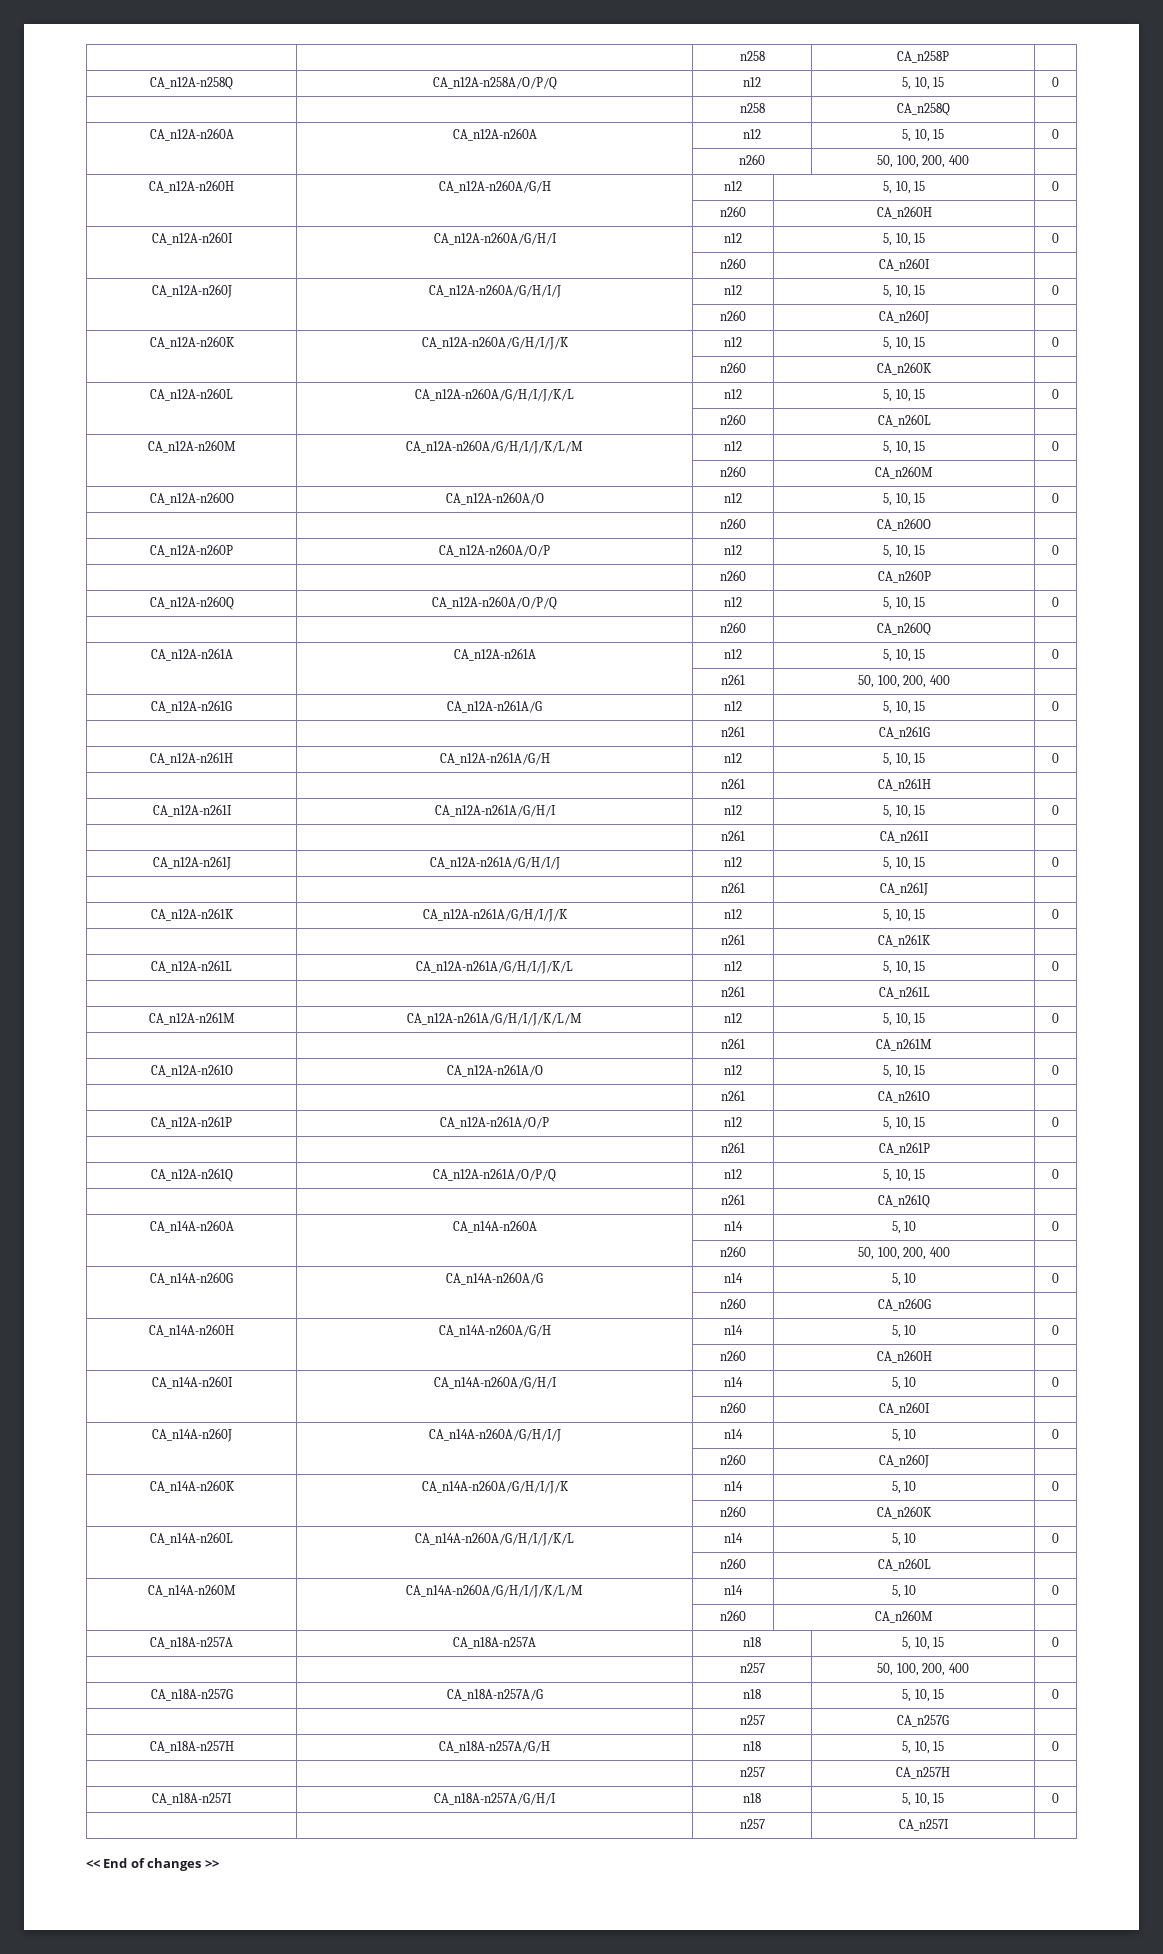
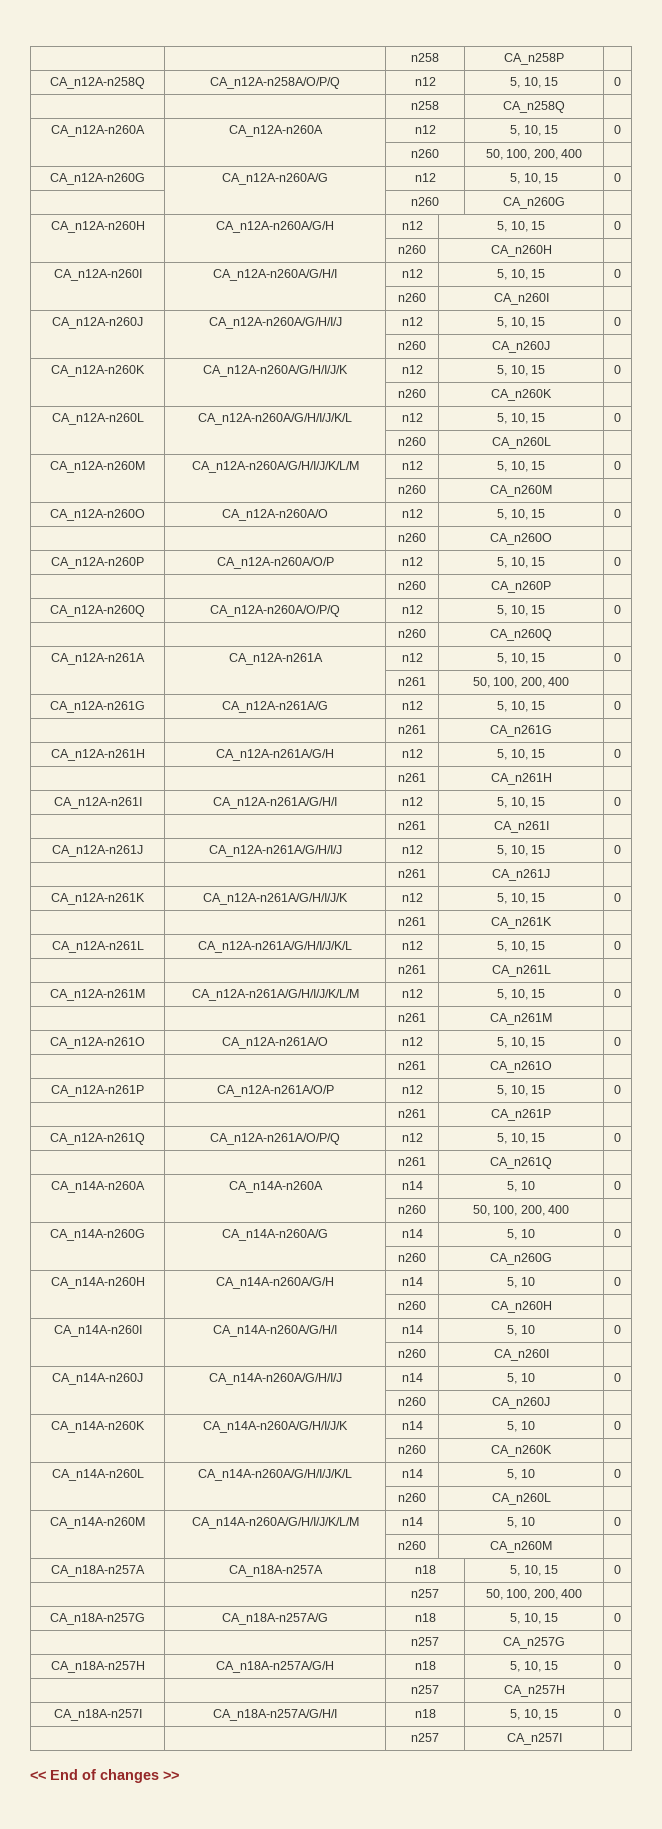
(969, 160) none -> [50,173,145,185] [222,173,328,185] [414,173,436,182] [510,173,558,184] [614,173,621,182] [411,197,439,206] [503,197,565,209] // CA_n12A-n260G | CA_n12A-n260A/G | n12 | 5, 10, 15 | 0 // | | n260 | CA_n260G |

